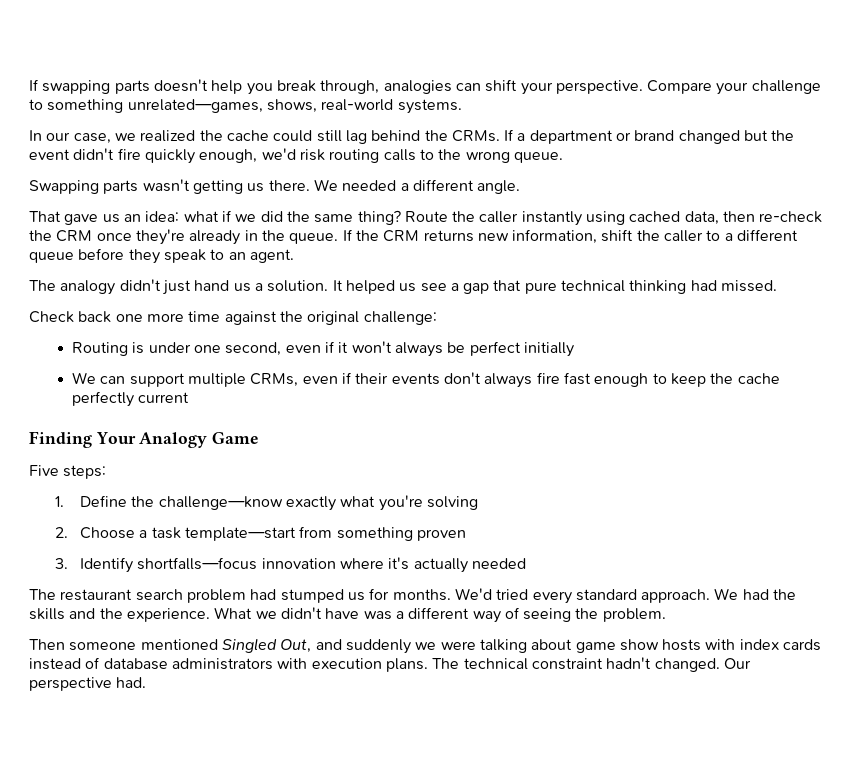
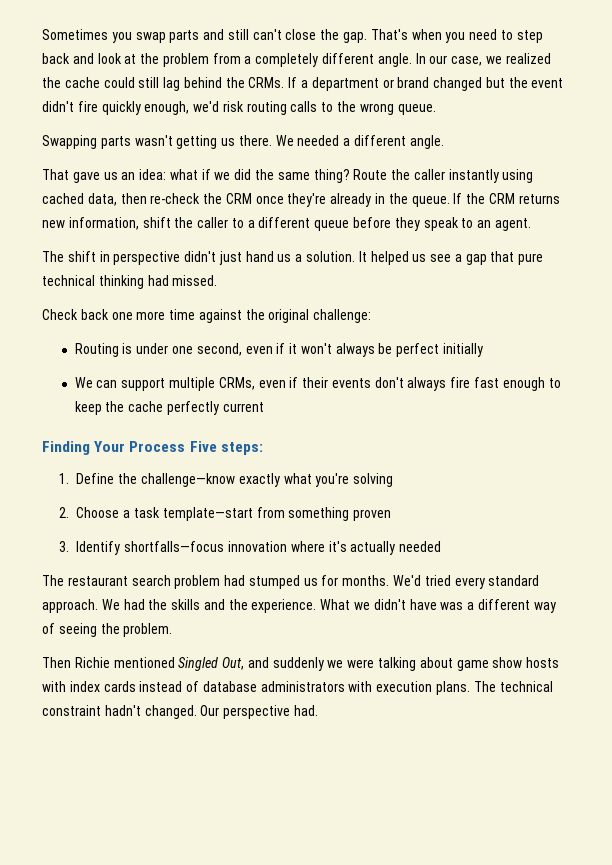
[29,79,821,95] [29,99,462,114] If swapping parts doesn't help you break through, analogies can shift your perspective. Compare your challenge to something unrelated—games, shows, real-world systems. // -> [42,29,543,43] [42,53,412,67] Sometimes you swap parts and still can't close the gap. That's when you need to step back and look at the problem from a completely different angle.
[60,280,116,295] analogy -> [67,251,181,265] shift in perspective
[139,432,260,448] Analogy Game // -> [129,441,186,452] Process
[69,642,137,651] someone -> [74,657,110,668] Richie

